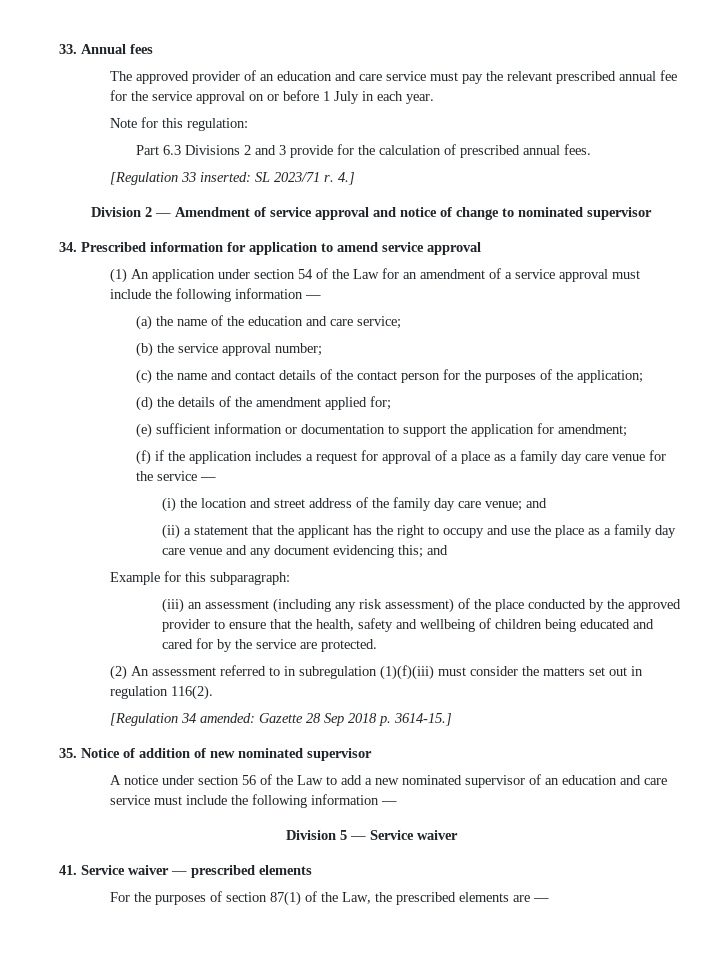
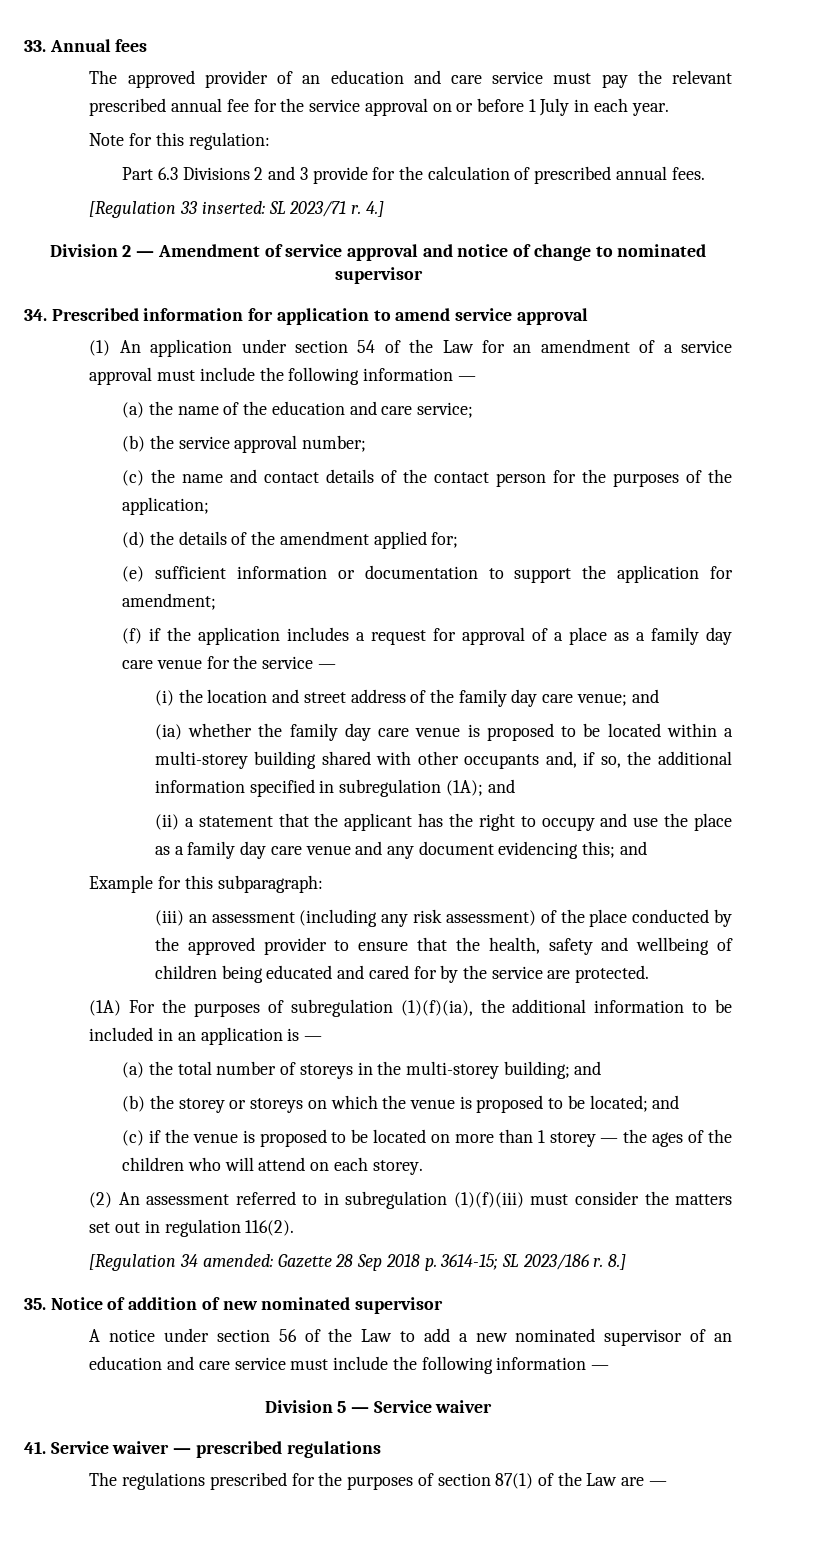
(547, 503) none -> [154,723,733,741] [154,751,732,769] [154,779,515,797] // (ia) whether the family day care venue is proposed to be located within a multi-storey building shared with other occupants and, if so, the additional information specified in subregulation (1A); and
(377, 645) none -> [89,999,733,1017] [89,1027,323,1045] [122,1061,602,1079] [122,1095,680,1113] [122,1129,733,1147] [122,1157,423,1175] // (1A) For the purposes of subregulation (1)(f)(ia), the additional information to be included in an application is — // (a) the total number of storeys in the multi-storey building; and // (b) the storey or storeys on which the venue is proposed to be located; and // (c) if the venue is proposed to be located on more than 1 storey — the ages of the children who will attend on each storey.
[394,713,453,726] 3614-15.] -> [440,1254,627,1270] 3614-15; SL 2023/186 r. 8.]
[259,865,312,875] [110,892,131,902] elements // For -> [286,1441,381,1458] [89,1472,315,1490] regulations // The regulations prescribed for
[342,892,510,905] Law, the prescribed elements -> [586,1473,618,1486] Law

